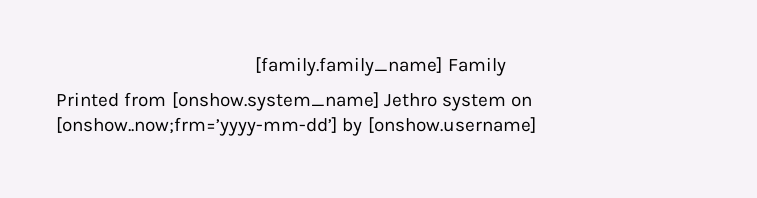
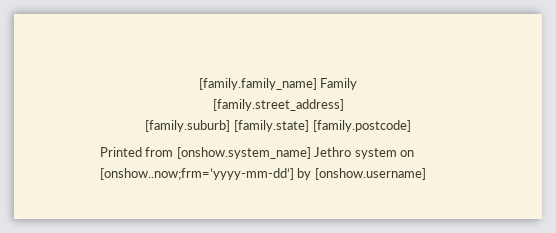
(506, 66) none -> [212,99,344,111] [145,120,411,132] // [family.street_address] // [family.suburb] [family.state] [family.postcode]

